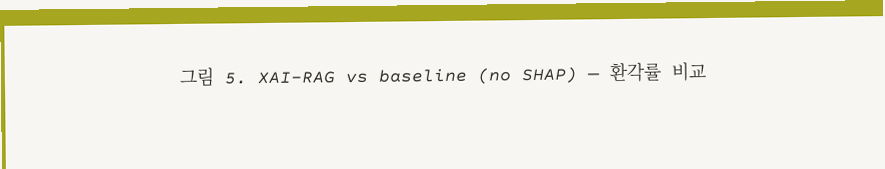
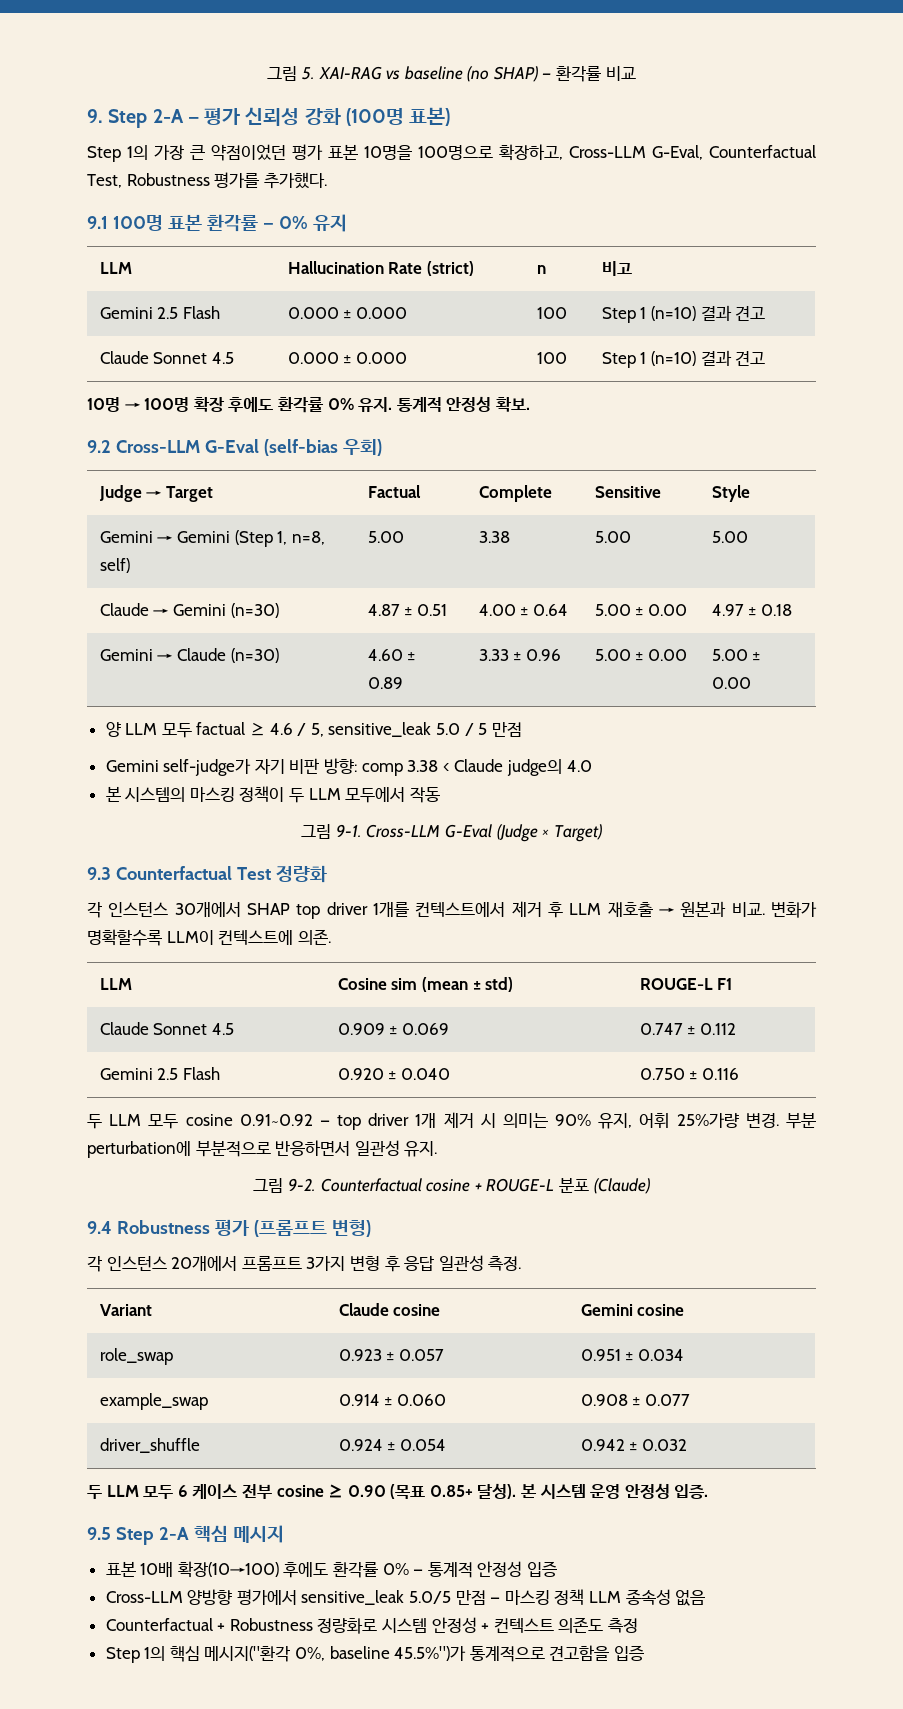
(706, 72) none -> [87,107,451,128] [87,144,816,162] [87,172,327,189] [87,214,347,232] [99,262,132,274] [287,261,474,276] [536,265,546,274] [601,261,632,276] [99,306,220,319] [287,307,407,319] [536,307,567,319] [601,305,766,323] [99,351,234,364] [287,352,407,364] [536,352,567,364] [601,350,766,368] [87,396,530,413] [87,439,382,456] [98,485,213,502] [367,485,421,498] [478,485,552,502] [594,486,661,498] [711,485,750,502] [99,530,325,547] [99,558,130,573] [367,531,404,543] [478,531,510,543] [594,531,631,543] [711,531,748,543] [99,603,279,618] [367,604,447,616] [478,604,568,616] [594,604,687,616] [711,604,792,616] [99,648,279,663] [367,649,416,661] [367,677,403,689] [478,649,561,661] [594,649,687,661] [711,649,761,661] [711,677,751,689] [105,722,522,738] [105,758,592,776] [105,786,440,803] [301,824,602,842] [87,865,327,883] [87,901,818,919] [87,929,331,946] [99,978,132,990] [337,977,514,992] [639,978,733,990] [99,1022,234,1035] [337,1023,449,1035] [639,1023,736,1035] [99,1067,220,1080] [337,1068,450,1080] [639,1068,739,1080] [87,1112,816,1130] [87,1140,438,1158] [253,1178,650,1194] [87,1219,371,1237] [87,1255,522,1272] [99,1304,152,1316] [338,1303,441,1316] [580,1304,685,1316] [99,1348,173,1365] [338,1349,444,1361] [580,1349,684,1361] [99,1393,208,1410] [338,1394,446,1406] [580,1394,690,1406] [99,1438,200,1453] [338,1439,446,1451] [580,1439,687,1451] [87,1483,709,1499] [87,1525,284,1545] [105,1561,558,1578] [105,1589,706,1606] [105,1617,639,1634] [105,1645,645,1663] // 9. Step 2-A — 평가 신뢰성 강화 (100명 표본) // Step 1의 가장 큰 약점이었던 평가 표본 10명을 100명으로 확장하고, Cross-LLM G-Eval, Counterfactual Test, Robustness 평가를 추가했다. // 9.1 100명 표본 환각률 — 0% 유지 // LLM | Hallucination Rate (strict) | n | 비고 // Gemini 2.5 Flash | 0.000 ± 0.000 | 100 | Step 1 (n=10) 결과 견고 // Claude Sonnet 4.5 | 0.000 ± 0.000 | 100 | Step 1 (n=10) 결과 견고 // 10명 → 100명 확장 후에도 환각률 0% 유지. 통계적 안정성 확보. // 9.2 Cross-LLM G-Eval (self-bias 우회) // Judge → Target | Factual | Complete | Sensitive | Style // Gemini → Gemini (Step 1, n=8, self) | 5.00 | 3.38 | 5.00 | 5.00 // Claude → Gemini (n=30) | 4.87 ± 0.51 | 4.00 ± 0.64 | 5.00 ± 0.00 | 4.97 ± 0.18 // Gemini → Claude (n=30) | 4.60 ± 0.89 | 3.33 ± 0.96 | 5.00 ± 0.00 | 5.00 ± 0.00 // 양 LLM 모두 factual ≥ 4.6 / 5, sensitive_leak 5.0 / 5 만점 // Gemini self-judge가 자기 비판 방향: comp 3.38 < Claude judge의 4.0 // 본 시스템의 마스킹 정책이 두 LLM 모두에서 작동 // 그림 9-1. Cross-LLM G-Eval (Judge × Target) // 9.3 Counterfactual Test 정량화 // 각 인스턴스 30개에서 SHAP top driver 1개를 컨텍스트에서 제거 후 LLM 재호출 → 원본과 비교. 변화가 명확할수록 LLM이 컨텍스트에 의존. // LLM | Cosine sim (mean ± std) | ROUGE-L F1 // Claude Sonnet 4.5 | 0.909 ± 0.069 | 0.747 ± 0.112 // Gemini 2.5 Flash | 0.920 ± 0.040 | 0.750 ± 0.116 // 두 LLM 모두 cosine 0.91~0.92 — top driver 1개 제거 시 의미는 90% 유지, 어휘 25%가량 변경. 부분 perturbation에 부분적으로 반응하면서 일관성 유지. // 그림 9-2. Counterfactual cosine + ROUGE-L 분포 (Claude) // 9.4 Robustness 평가 (프롬프트 변형) // 각 인스턴스 20개에서 프롬프트 3가지 변형 후 응답 일관성 측정. // Variant | Claude cosine | Gemini cosine // role_swap | 0.923 ± 0.057 | 0.951 ± 0.034 // example_swap | 0.914 ± 0.060 | 0.908 ± 0.077 // driver_shuffle | 0.924 ± 0.054 | 0.942 ± 0.032 // 두 LLM 모두 6 케이스 전부 cosine ≥ 0.90 (목표 0.85+ 달성). 본 시스템 운영 안정성 입증. // 9.5 Step 2-A 핵심 메시지 // 표본 10배 확장(10→100) 후에도 환각률 0% — 통계적 안정성 입증 // Cross-LLM 양방향 평가에서 sensitive_leak 5.0/5 만점 — 마스킹 정책 LLM 종속성 없음 // Counterfactual + Robustness 정량화로 시스템 안정성 + 컨텍스트 의존도 측정 // Step 1의 핵심 메시지("환각 0%, baseline 45.5%")가 통계적으로 견고함을 입증

